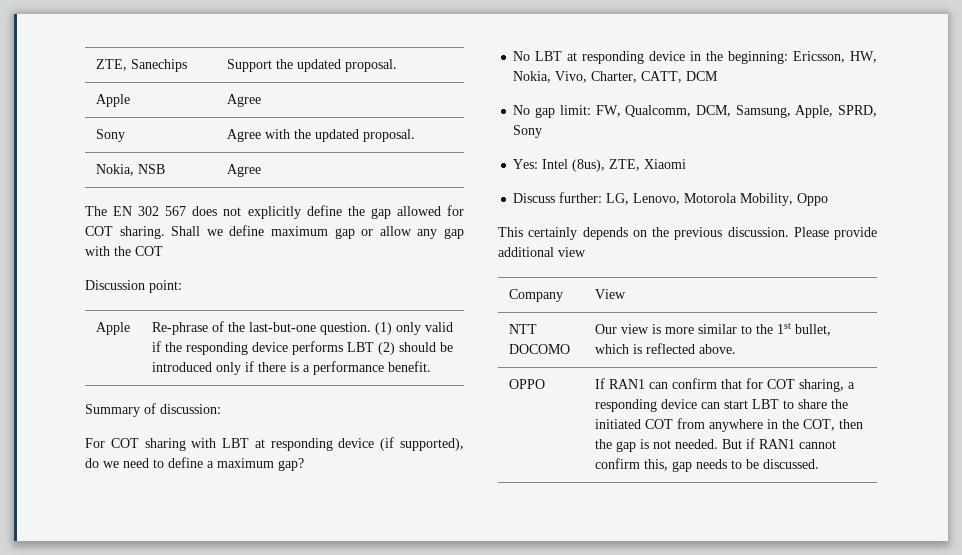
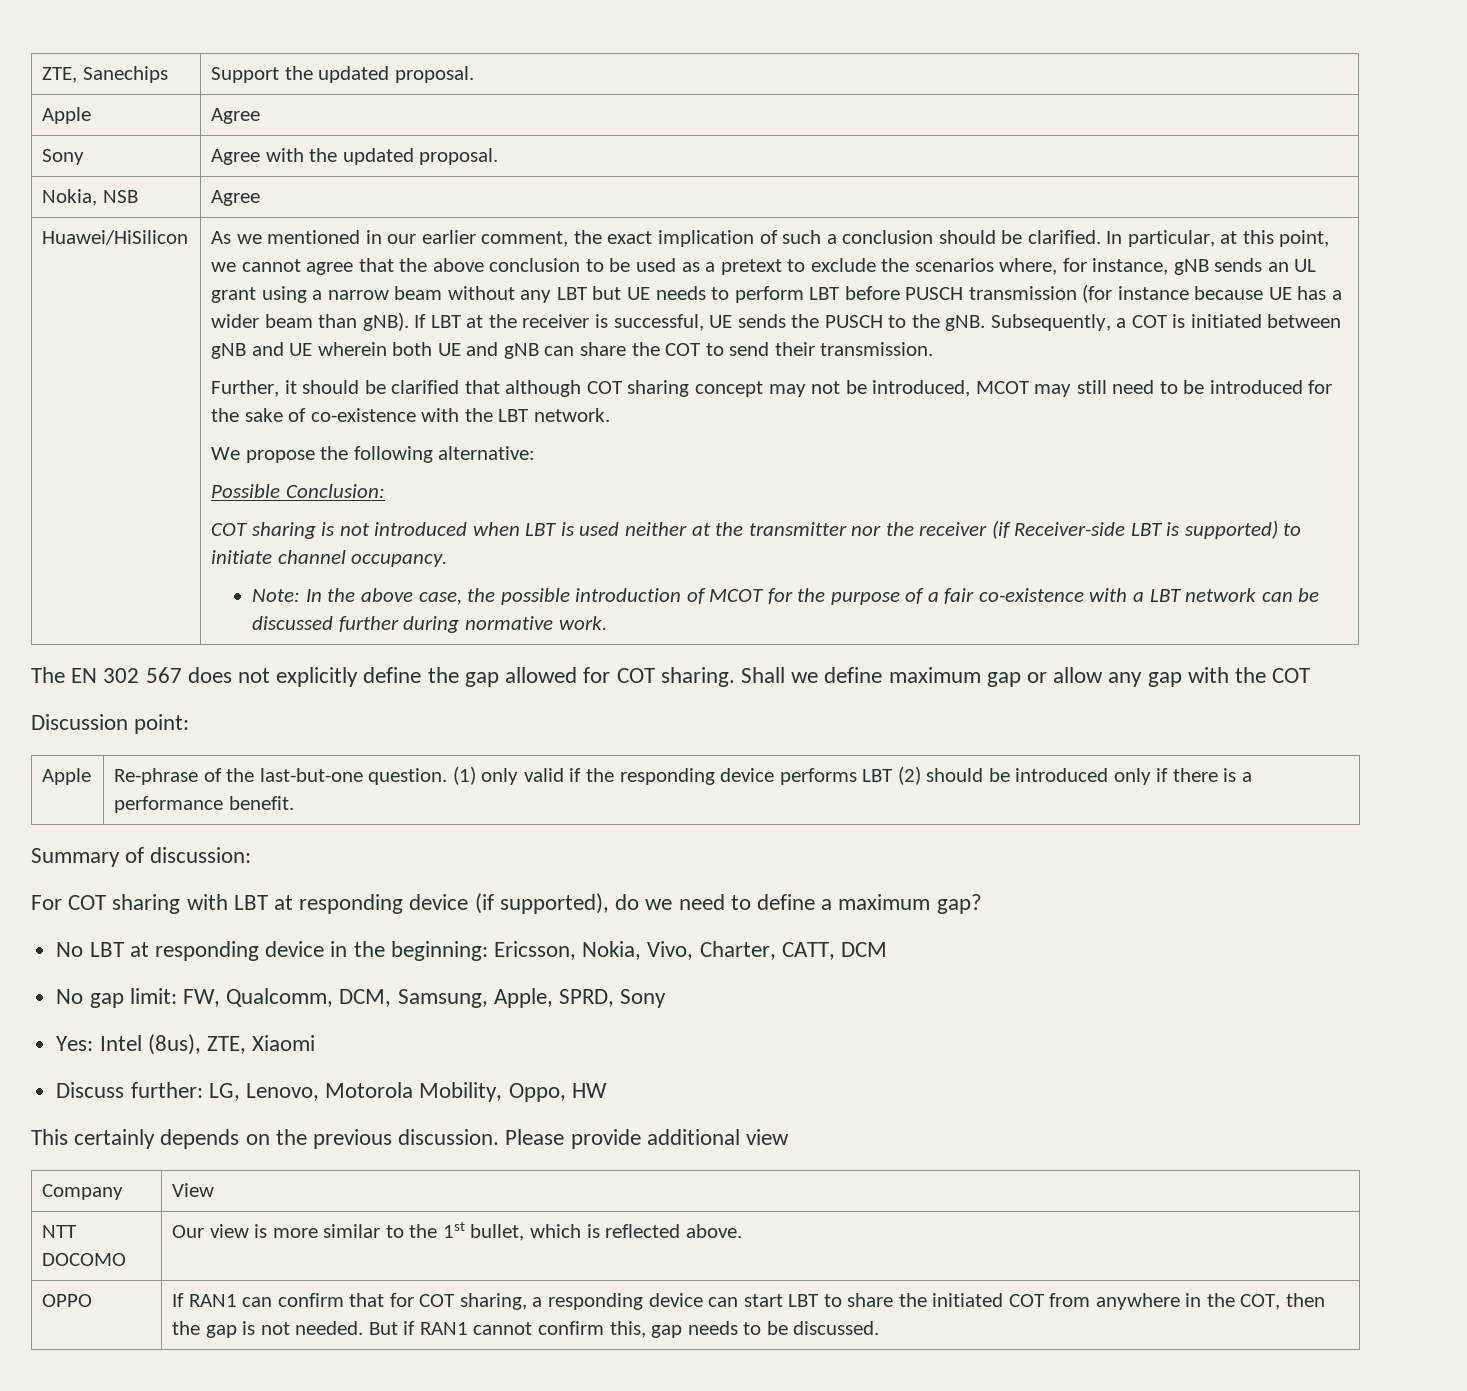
(261, 170) none -> [42,230,189,245] [211,230,1330,247] [211,258,1317,275] [211,284,1342,303] [211,312,1342,331] [211,342,934,359] [211,380,1333,397] [211,408,610,422] [211,446,536,463] [211,484,385,498] [211,520,1302,539] [211,550,448,567] [252,588,1320,605] [252,616,607,633] // Huawei/HiSilicon | As we mentioned in our earlier comment, the exact implication of such a conclusion should be clarified. In particular, at this point, we cannot agree that the above conclusion to be used as a pretext to exclude the scenarios where, for instance, gNB sends an UL grant using a narrow beam without any LBT but UE needs to perform LBT before PUSCH transmission (for instance because UE has a wider beam than gNB). If LBT at the receiver is successful, UE sends the PUSCH to the gNB. Subsequently, a COT is initiated between gNB and UE wherein both UE and gNB can share the COT to send their transmission. // Further, it should be clarified that although COT sharing concept may not be introduced, MCOT may still need to be introduced for the sake of co-existence with the LBT network. // We propose the following alternative: // Possible Conclusion: // COT sharing is not introduced when LBT is used neither at the transmitter nor the receiver (if Receiver-side LBT is supported) to initiate channel occupancy. // Note: In the above case, the possible introduction of MCOT for the purpose of a fair co-existence with a LBT network can be discussed further during normative work.
[850,51,877,63] HW, -> (576, 950) none
[797,193,829,206] Oppo -> [508,1083,607,1102] Oppo, HW

